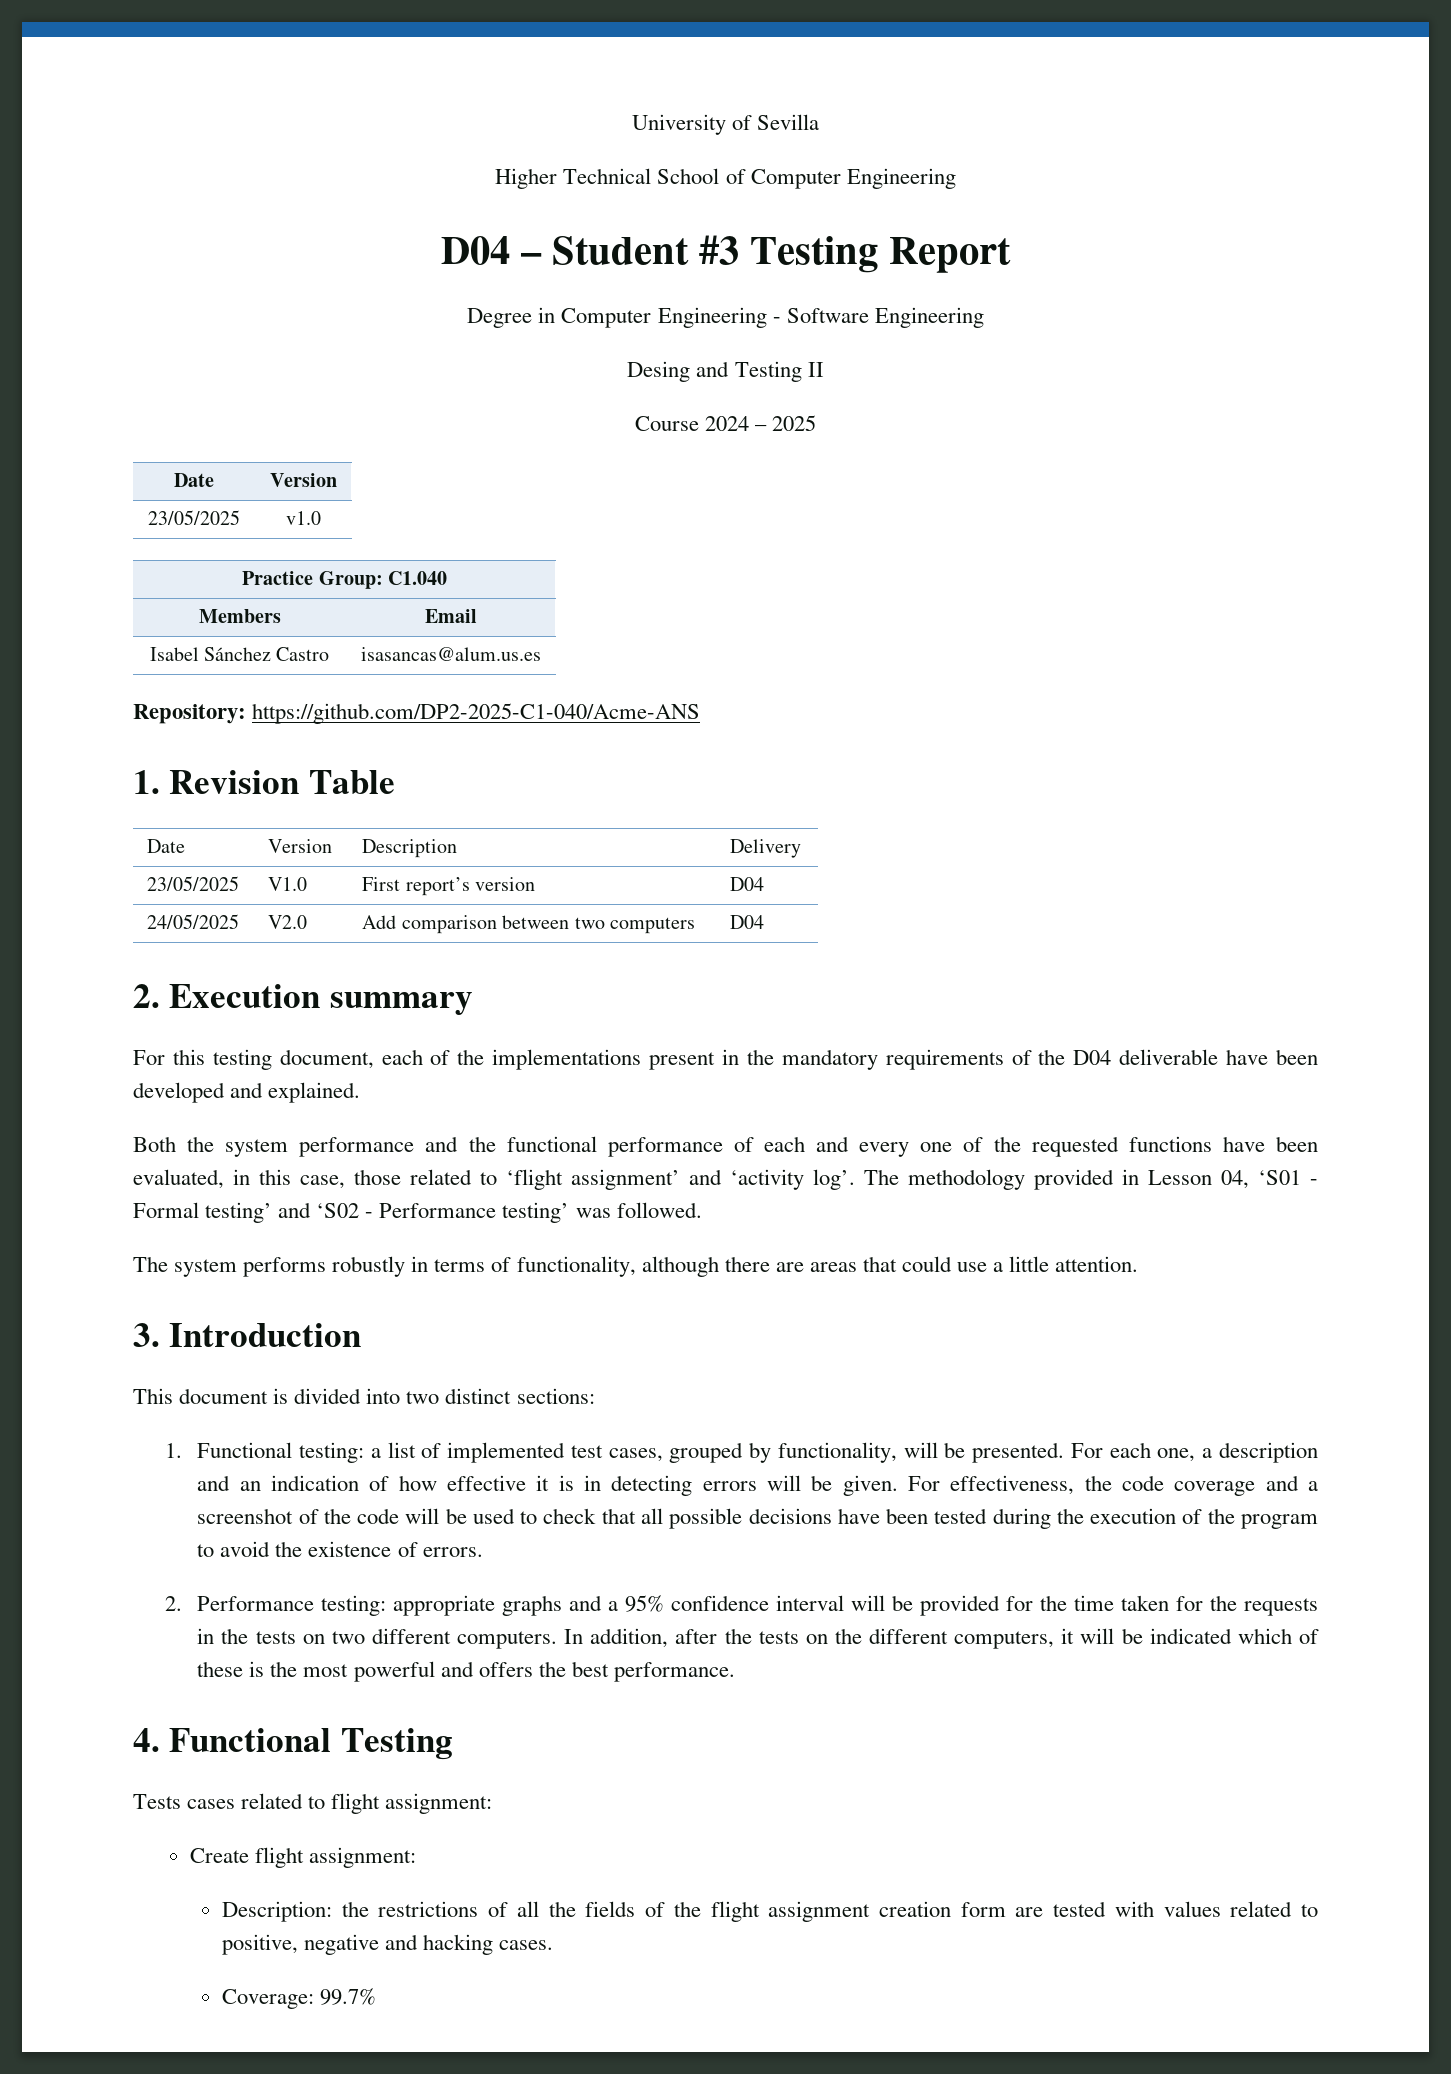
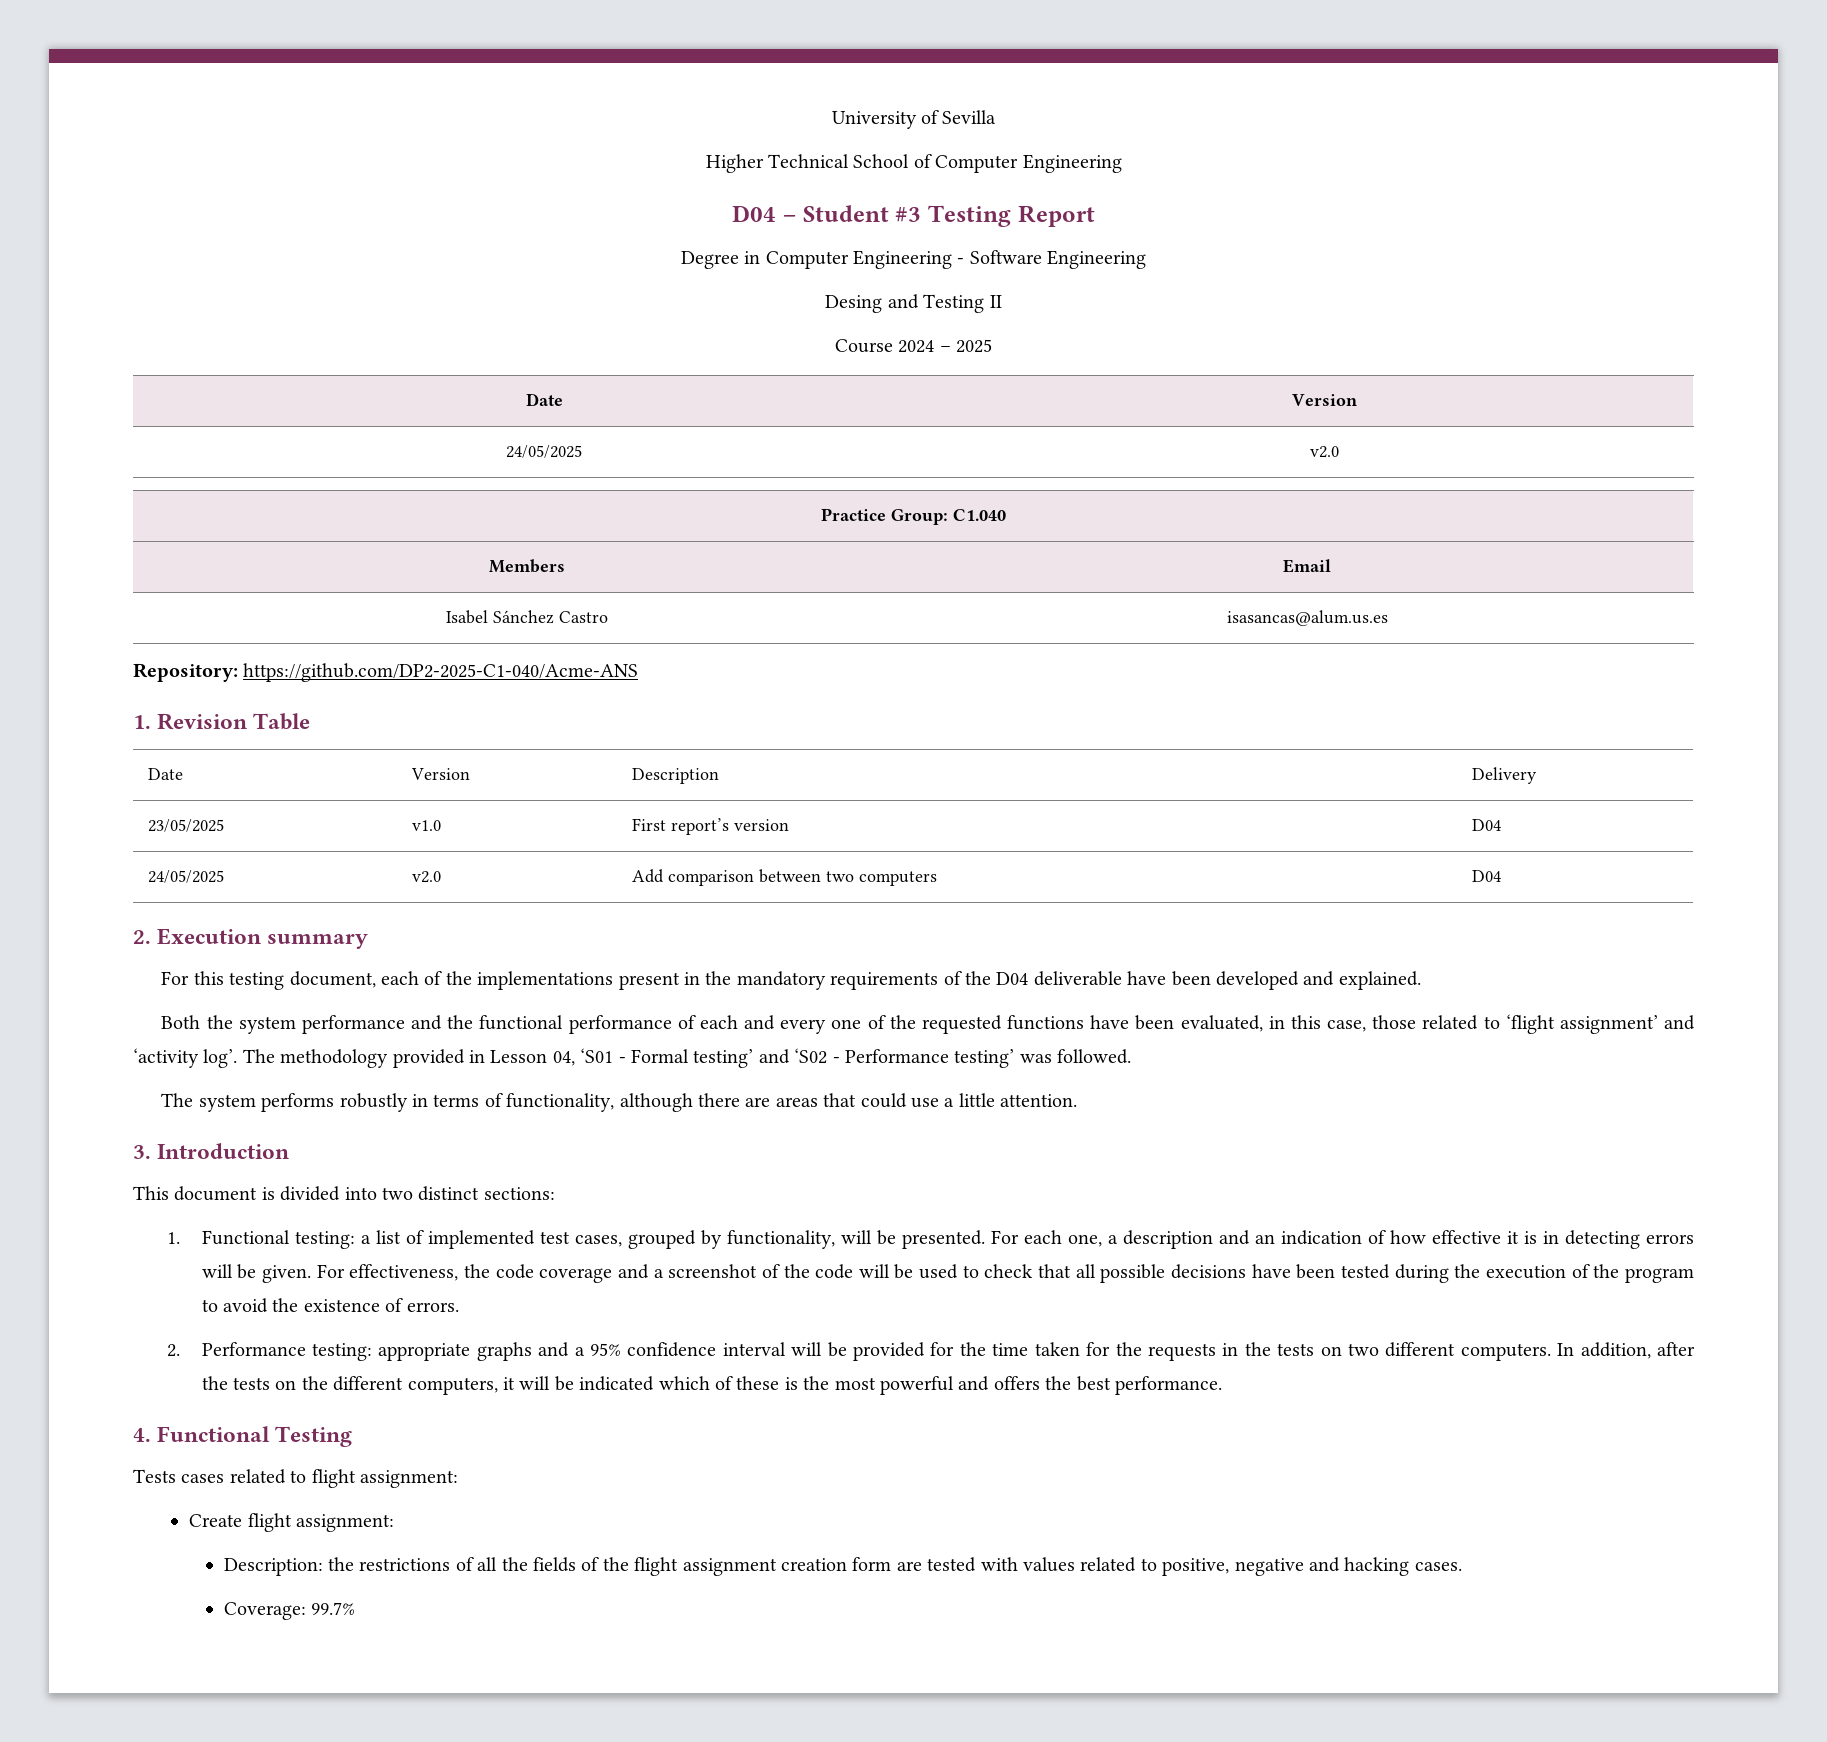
[148,510,240,525] [285,511,321,525] 23/05/2025 | v1.0 -> [506,445,582,458] [1309,446,1339,458] 24/05/2025 | v2.0
[268,877,308,891] V1.0 -> [412,820,442,831] v1.0
[268,915,308,929] V2.0 -> [412,871,442,883] v2.0

